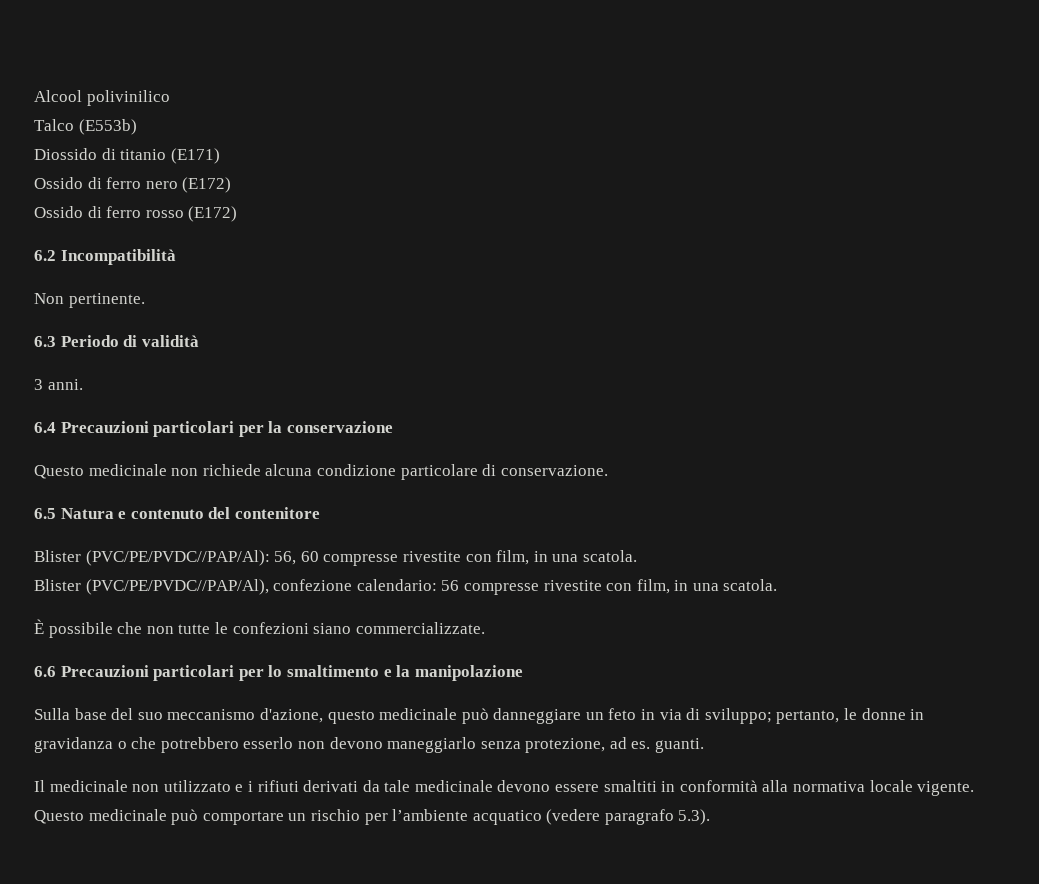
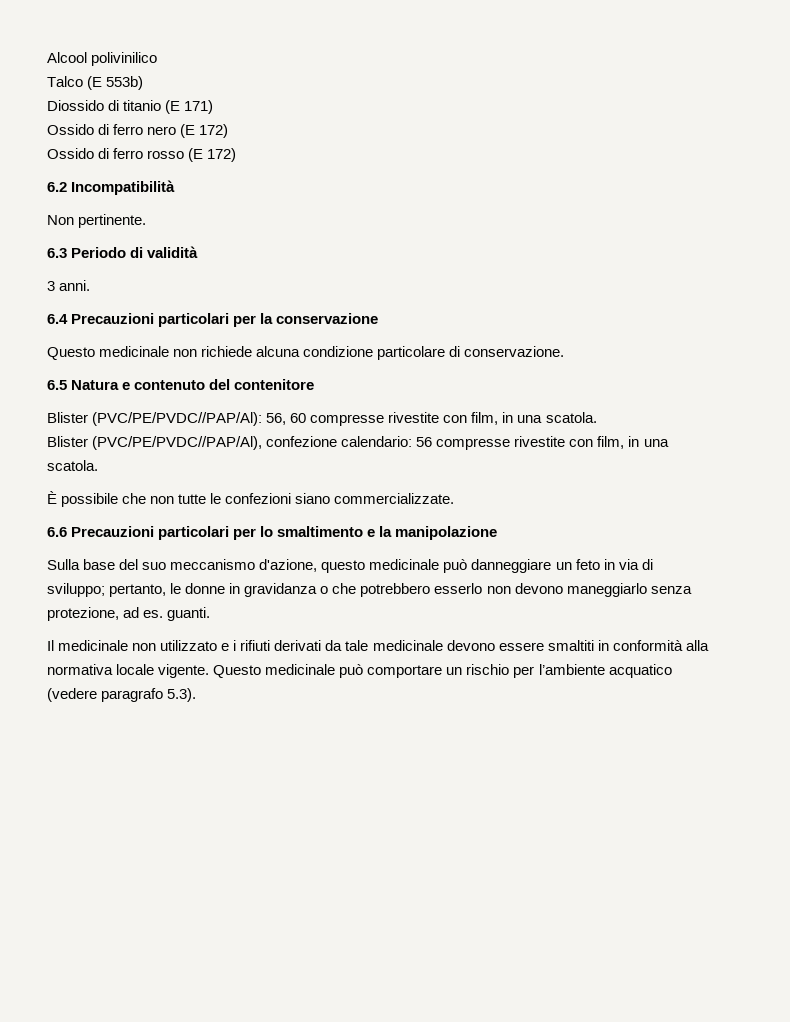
[78,119,137,135] (E553b) -> [87,76,144,90] (E 553b)
[170,148,220,164] (E171) -> [165,100,214,114] (E 171)
[182,177,232,193] (E172) -> [180,124,229,138] (E 172)
[188,206,238,222] (E172) -> [188,148,237,162] (E 172)

